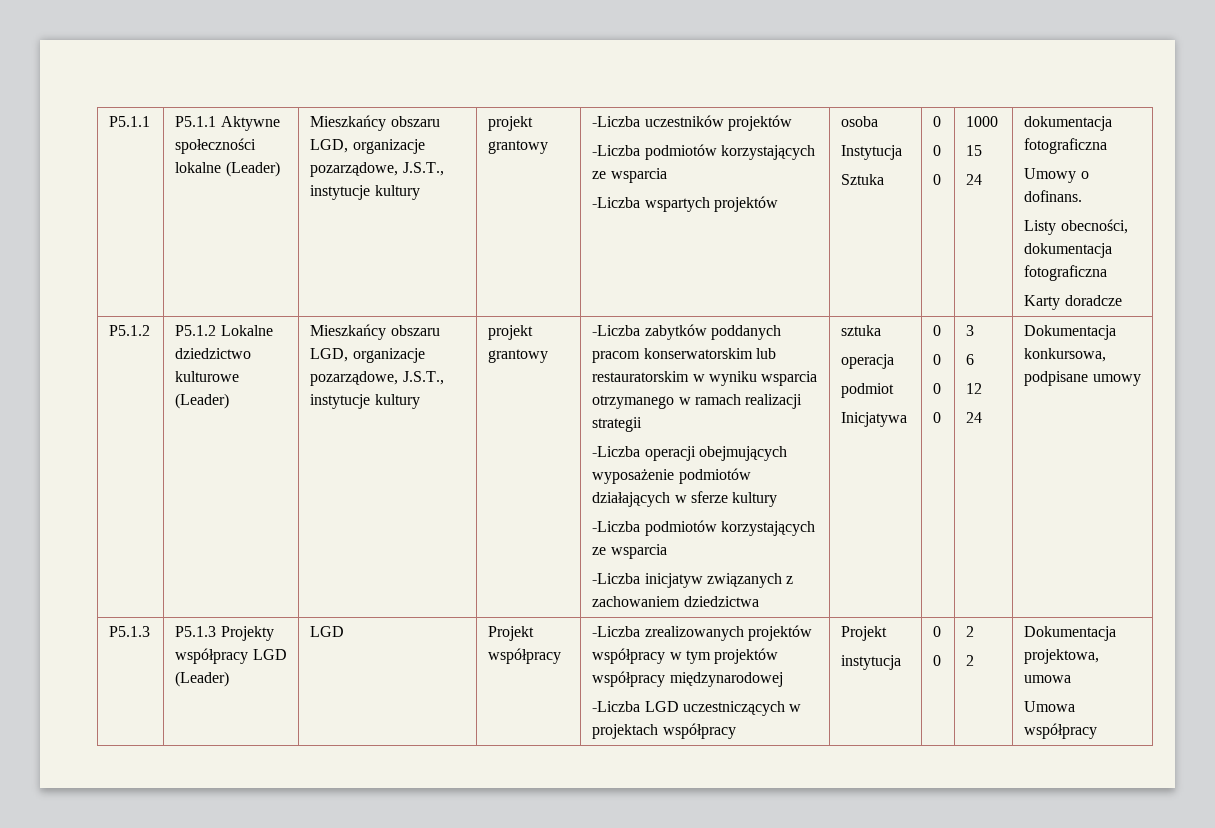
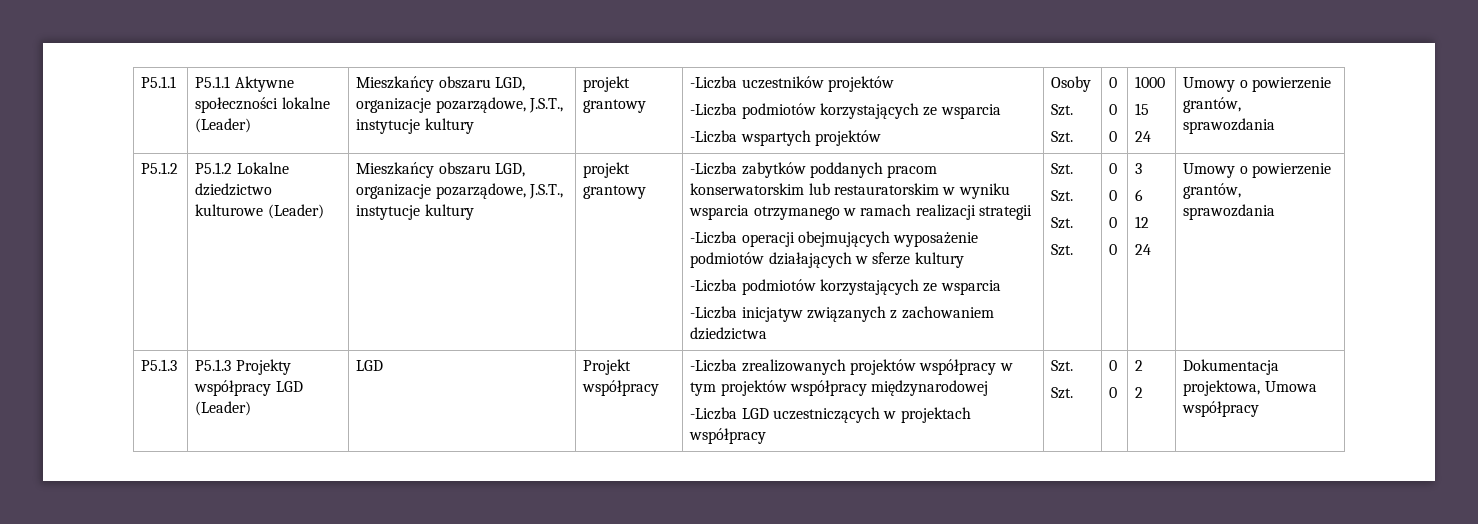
[841,116,879,127] [841,145,903,160] [841,174,885,185] osoba // Instytucja // Sztuka -> [1051,76,1092,92] [1051,104,1074,116] [1051,131,1074,143] Osoby // Szt. // Szt.
[1024,116,1113,131] [1024,138,1108,154] [1024,168,1089,183] [1024,190,1083,202] [1024,219,1128,235] [1024,243,1113,258] [1024,265,1108,281] [1024,295,1122,310] dokumentacja fotograficzna // Umowy o dofinans. // Listy obecności, dokumentacja fotograficzna // Karty doradcze -> [1183,77,1332,92] [1183,97,1242,113] [1183,118,1276,134] Umowy o powierzenie grantów, sprawozdania
[841,325,882,336] [841,354,895,369] [841,383,895,398] [841,412,908,427] sztuka // operacja // podmiot // Inicjatywa -> [1051,163,1074,175] [1051,190,1074,202] [1051,217,1074,229] [1051,244,1074,256] Szt. // Szt. // Szt. // Szt.
[1024,325,1117,340] [1024,348,1107,362] [1024,371,1141,386] Dokumentacja konkursowa, podpisane umowy -> [1183,163,1332,178] [1183,183,1242,199] [1183,204,1276,220] Umowy o powierzenie grantów, sprawozdania
[841,626,888,641] [841,655,902,670] Projekt // instytucja -> [1051,360,1074,372] [1051,387,1074,399] Szt. // Szt.
[1024,675,1072,683] umowa // -> (1261, 388) none

